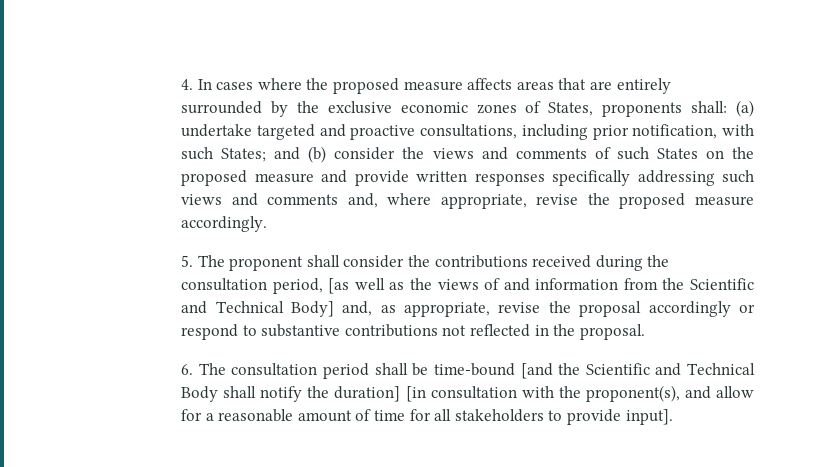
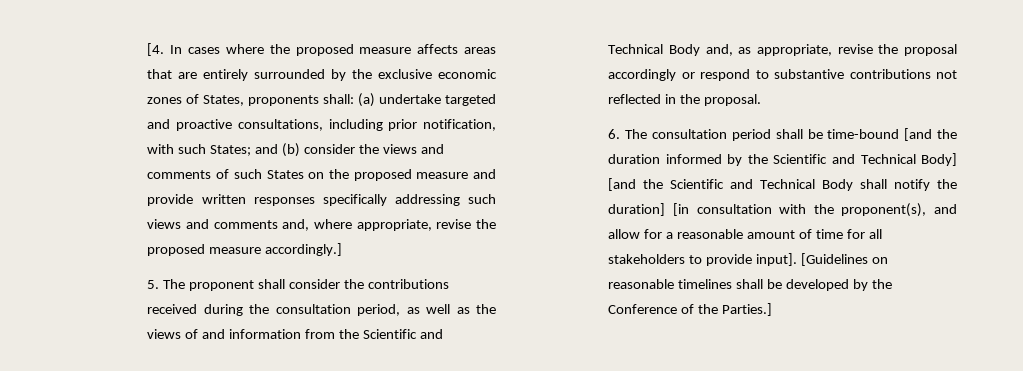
[181,79,194,90] 4. -> [147,43,165,56] [4.
[181,216,268,232] accordingly. -> [265,243,343,256] accordingly.]
[328,278,350,294] [as -> [406,307,420,314] as
[290,301,334,317] Body] -> [669,44,701,56] Body
(581, 369) none -> [608,153,957,166] [608,178,664,191] duration informed by the Scientific and Technical Body] [and the
(673, 417) none -> [801,253,889,266] [608,279,892,291] [608,303,773,316] [Guidelines on reasonable timelines shall be developed by the Conference of the Parties.]

